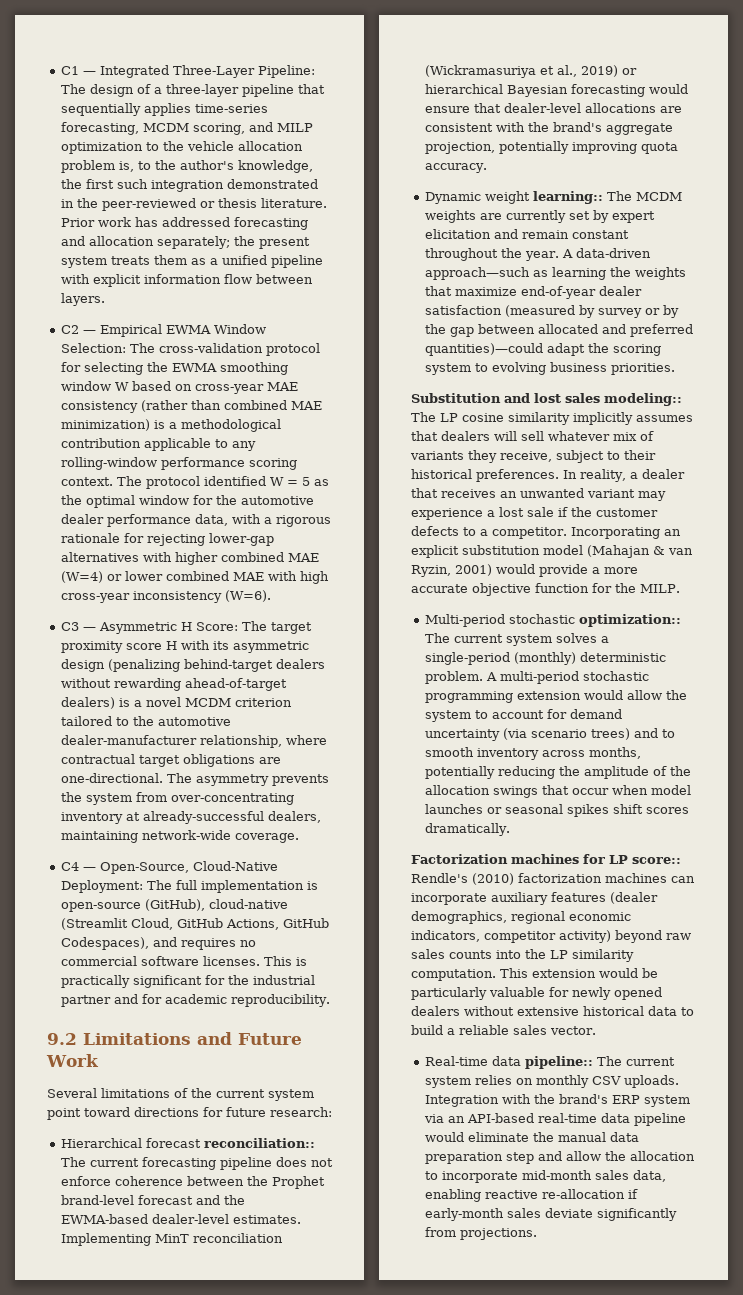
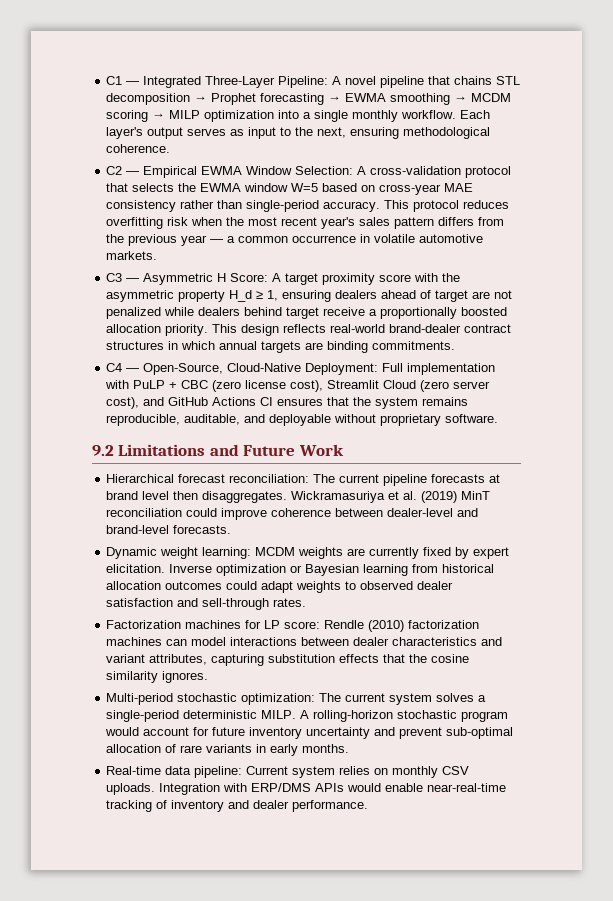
[60,84,325,97] [60,103,268,116] [60,122,313,135] [60,141,303,154] [60,160,313,173] [60,179,318,192] [60,198,327,211] [60,217,308,230] [60,236,310,249] [60,255,323,268] [60,274,313,287] [60,293,105,306] The design of a three-layer pipeline that sequentially applies time-series forecasting, MCDM scoring, and MILP optimization to the vehicle allocation problem is, to the author's knowledge, the first such integration demonstrated in the peer-reviewed or thesis literature. Prior work has addressed forecasting and allocation separately; the present system treats them as a unified pipeline with explicit information flow between layers. -> [332,76,521,88] [106,93,512,105] [106,110,491,122] [106,127,491,139] [106,144,171,153] A novel pipeline that chains STL decomposition → Prophet forecasting → EWMA smoothing → MCDM scoring → MILP optimization into a single monthly workflow. Each layer's output serves as input to the next, ensuring methodological coherence.
[129,343,155,353] The -> [357,166,367,175] A
[60,362,288,375] [60,381,129,391] for selecting the EWMA smoothing window W -> [106,183,319,192] that selects the EWMA window W=5
[140,400,322,412] [60,419,281,432] [60,438,256,451] [60,457,297,470] [60,476,329,489] [60,495,314,508] [60,514,331,527] [60,533,274,546] [60,552,319,565] [60,571,329,584] [60,590,271,603] (rather than combined MAE minimization) is a methodological contribution applicable to any rolling-window performance scoring context. The protocol identified W = 5 as the optimal window for the automotive dealer performance data, with a rigorous rationale for rejecting lower-gap alternatives with higher combined MAE (W=4) or lower combined MAE with high cross-year inconsistency (W=6). -> [180,200,510,212] [106,217,505,229] [106,234,484,246] [106,251,158,260] rather than single-period accuracy. This protocol reduces overfitting risk when the most recent year's sales pattern differs from the previous year — a common occurrence in volatile automotive markets.
[241,621,267,631] The -> [272,273,282,282] A
[165,640,309,653] [60,659,325,672] [60,678,287,691] [60,697,292,709] [60,716,231,726] [60,735,327,748] [60,754,281,767] [60,773,329,786] [60,792,294,805] [60,811,321,824] [60,830,299,843] H with its asymmetric design (penalizing behind-target dealers without rewarding ahead-of-target dealers) is a novel MCDM criterion tailored to the automotive dealer-manufacturer relationship, where contractual target obligations are one-directional. The asymmetry prevents the system from over-concentrating inventory at already-successful dealers, maintaining network-wide coverage. -> [414,273,461,282] [106,290,513,302] [106,307,508,319] [106,324,512,336] [106,341,456,353] with the asymmetric property H_d ≥ 1, ensuring dealers ahead of target are not penalized while dealers behind target receive a proportionally boosted allocation priority. This design reflects real-world brand-dealer contract structures in which annual targets are binding commitments.
[146,880,318,893] [60,899,288,912] [60,918,329,930] [60,937,256,950] [60,956,307,966] [60,975,315,988] [60,994,330,1007] The full implementation is open-source (GitHub), cloud-native (Streamlit Cloud, GitHub Actions, GitHub Codespaces), and requires no commercial software licenses. This is practically significant for the industrial partner and for academic reproducibility. -> [382,363,496,375] [105,380,491,392] [106,397,469,409] [106,414,499,426] Full implementation with PuLP + CBC (zero license cost), Streamlit Cloud (zero server cost), and GitHub Actions CI ensures that the system remains reproducible, auditable, and deployable without proprietary software.
[47,1088,314,1101] [47,1107,332,1120] // Several limitations of the current system point toward directions for future research: -> (344, 450) none
[203,1138,315,1148] [60,1157,333,1170] [60,1176,325,1189] [60,1195,245,1205] [60,1214,301,1224] [60,1233,283,1246] [424,65,637,78] [424,84,688,97] [424,103,682,113] [424,122,673,135] [424,141,678,154] [424,163,487,173] reconciliation:: The current forecasting pipeline does not enforce coherence between the Prophet brand-level forecast and the EWMA-based dealer-level estimates. Implementing MinT reconciliation (Wickramasuriya et al., 2019) or hierarchical Bayesian forecasting would ensure that dealer-level allocations are consistent with the brand's aggregate projection, potentially improving quota accuracy. -> [229,474,501,486] [106,491,491,503] [106,508,479,520] [106,525,232,534] reconciliation: The current pipeline forecasts at brand level then disaggregates. Wickramasuriya et al. (2019) MinT reconciliation could improve coherence between dealer-level and brand-level forecasts.
[532,191,632,204] learning:: The -> [202,547,252,559] learning:
[568,211,590,220] set -> [423,547,452,556] fixed
[424,229,629,239] [424,248,651,261] [424,267,686,280] [424,286,642,299] [424,305,679,318] [424,324,693,337] [424,343,661,356] [424,362,675,375] [411,393,682,406] [411,412,693,425] [411,431,654,441] [410,450,656,463] [411,469,685,482] [411,488,666,501] [411,507,658,520] [411,526,681,539] [411,545,693,558] [411,564,638,577] [411,583,680,596] elicitation and remain constant throughout the year. A data-driven approach—such as learning the weights that maximize end-of-year dealer satisfaction (measured by survey or by the gap between allocated and preferred quantities)—could adapt the scoring system to evolving business priorities. // Substitution and lost sales modeling:: The LP cosine similarity implicitly assumes that dealers will sell whatever mix of variants they receive, subject to their historical preferences. In reality, a dealer that receives an unwanted variant may experience a lost sale if the customer defects to a competitor. Incorporating an explicit substitution model (Mahajan & van Ryzin, 2001) would provide a more accurate objective function for the MILP. -> [106,564,495,576] [106,581,454,593] [106,598,307,610] [106,620,480,632] [106,637,503,646] [106,654,470,666] [106,671,209,683] elicitation. Inverse optimization or Bayesian learning from historical allocation outcomes could adapt weights to observed dealer satisfaction and sell-through rates. // Factorization machines for LP score: Rendle (2010) factorization machines can model interactions between dealer characteristics and variant attributes, capturing substitution effects that the cosine similarity ignores.
[578,614,681,627] optimization:: -> [241,693,316,705] optimization:
[513,652,666,665] [424,671,649,684] [424,690,687,703] [424,709,622,722] [424,728,675,741] [424,747,641,760] [424,766,691,779] [424,785,691,798] [424,804,689,817] [424,823,510,836] [411,854,681,864] [411,873,695,885] [411,892,658,905] [411,911,631,924] [411,930,691,943] [411,949,634,962] [411,968,658,981] [411,987,662,1000] [411,1006,694,1016] [411,1025,596,1035] (monthly) deterministic problem. A multi-period stochastic programming extension would allow the system to account for demand uncertainty (via scenario trees) and to smooth inventory across months, potentially reducing the amplitude of the allocation swings that occur when model launches or seasonal spikes shift scores dramatically. // Factorization machines for LP score:: Rendle's (2010) factorization machines can incorporate auxiliary features (dealer demographics, regional economic indicators, competitor activity) beyond raw sales counts into the LP similarity computation. This extension would be particularly valuable for newly opened dealers without extensive historical data to build a reliable sales vector. -> [183,710,509,722] [105,727,514,739] [106,744,350,756] deterministic MILP. A rolling-horizon stochastic program would account for future inventory uncertainty and prevent sub-optimal allocation of rare variants in early months.
[524,1056,675,1069] pipeline:: The current -> [194,766,289,778] pipeline: Current
[533,1094,690,1107] [423,1113,686,1126] [424,1132,639,1142] [424,1151,695,1164] [424,1170,666,1183] [424,1189,638,1202] [424,1208,677,1221] [424,1227,537,1240] the brand's ERP system via an API-based real-time data pipeline would eliminate the manual data preparation step and allow the allocation to incorporate mid-month sales data, enabling reactive re-allocation if early-month sales deviate significantly from projections. -> [251,783,507,792] [106,800,369,812] ERP/DMS APIs would enable near-real-time tracking of inventory and dealer performance.

